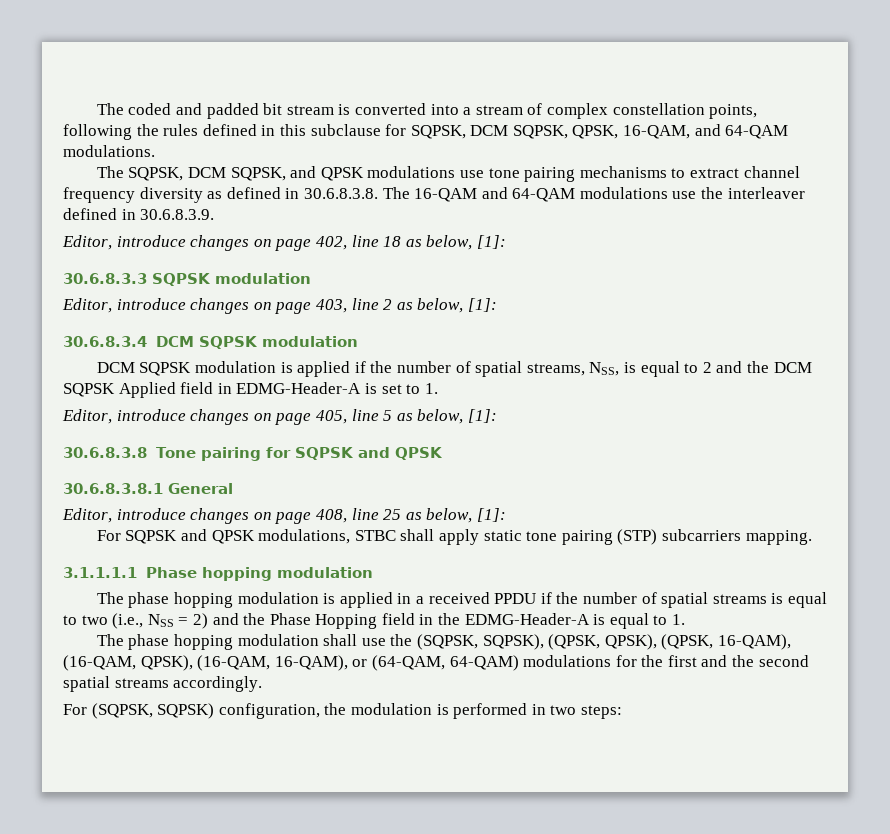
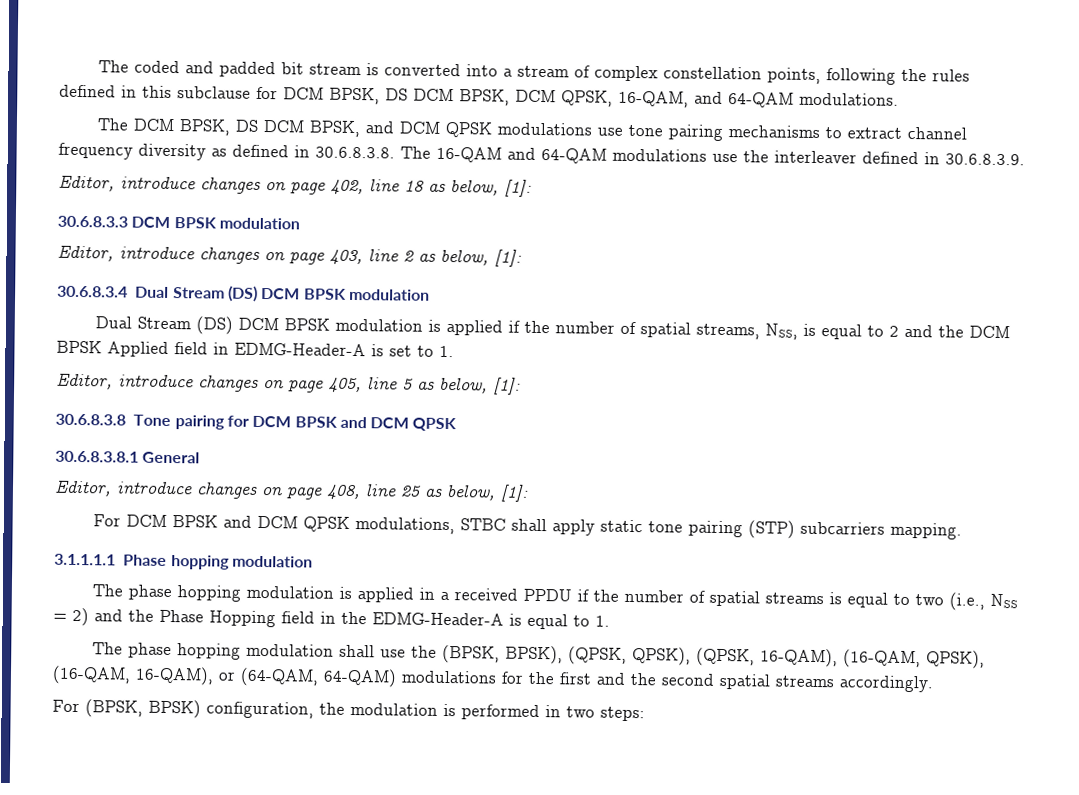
[410,125,568,139] SQPSK, DCM SQPSK, -> [283,87,556,106] DCM BPSK, DS DCM BPSK, DCM
[128,166,317,181] SQPSK, DCM SQPSK, and -> [133,118,441,138] DCM BPSK, DS DCM BPSK, and DCM
[152,273,211,286] SQPSK -> [131,216,217,229] DCM BPSK
[155,336,358,349] [96,362,192,376] DCM SQPSK modulation // DCM SQPSK -> [135,285,430,302] [95,316,331,335] Dual Stream (DS) DCM BPSK modulation // Dual Stream (DS) DCM BPSK
[63,383,115,397] SQPSK -> [56,340,102,354] BPSK
[295,447,391,460] SQPSK and -> [252,415,410,429] DCM BPSK and DCM
[125,529,208,544] SQPSK and -> [126,514,299,529] DCM BPSK and DCM
[417,634,544,650] (SQPSK, SQPSK), -> [442,644,564,665] (BPSK, BPSK),
[91,703,215,719] (SQPSK, SQPSK) -> [85,699,201,719] (BPSK, BPSK)

